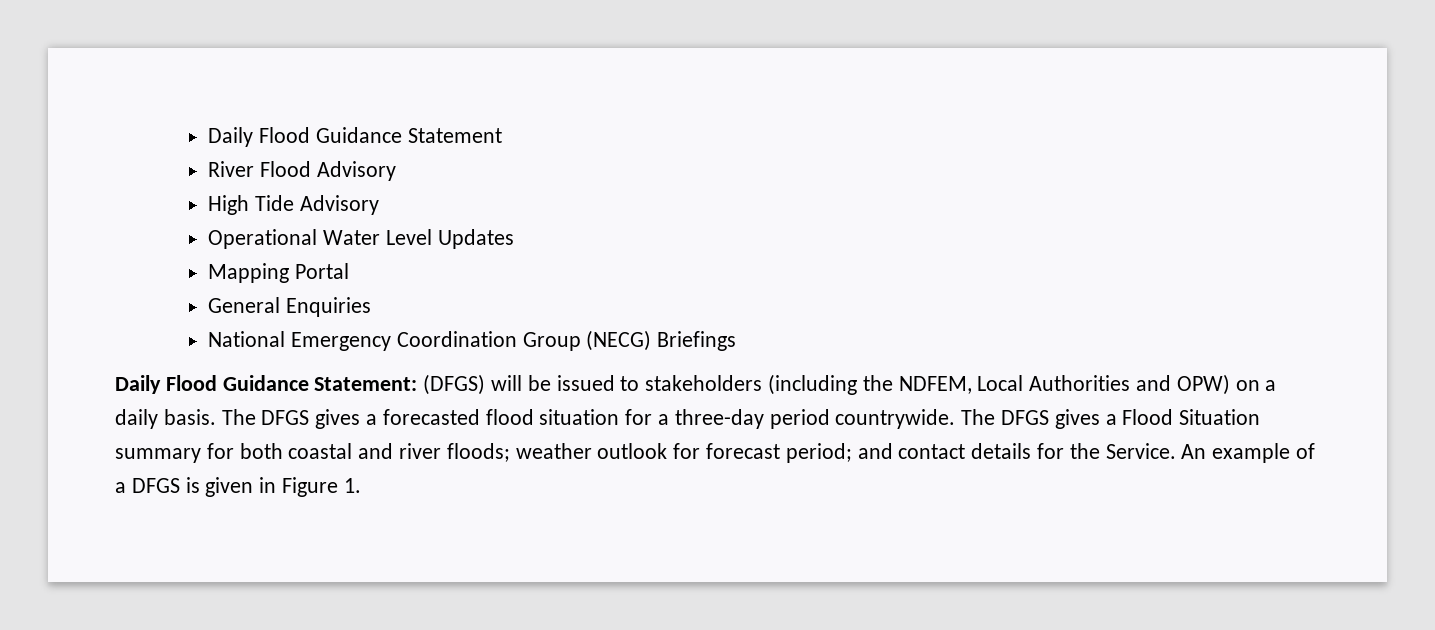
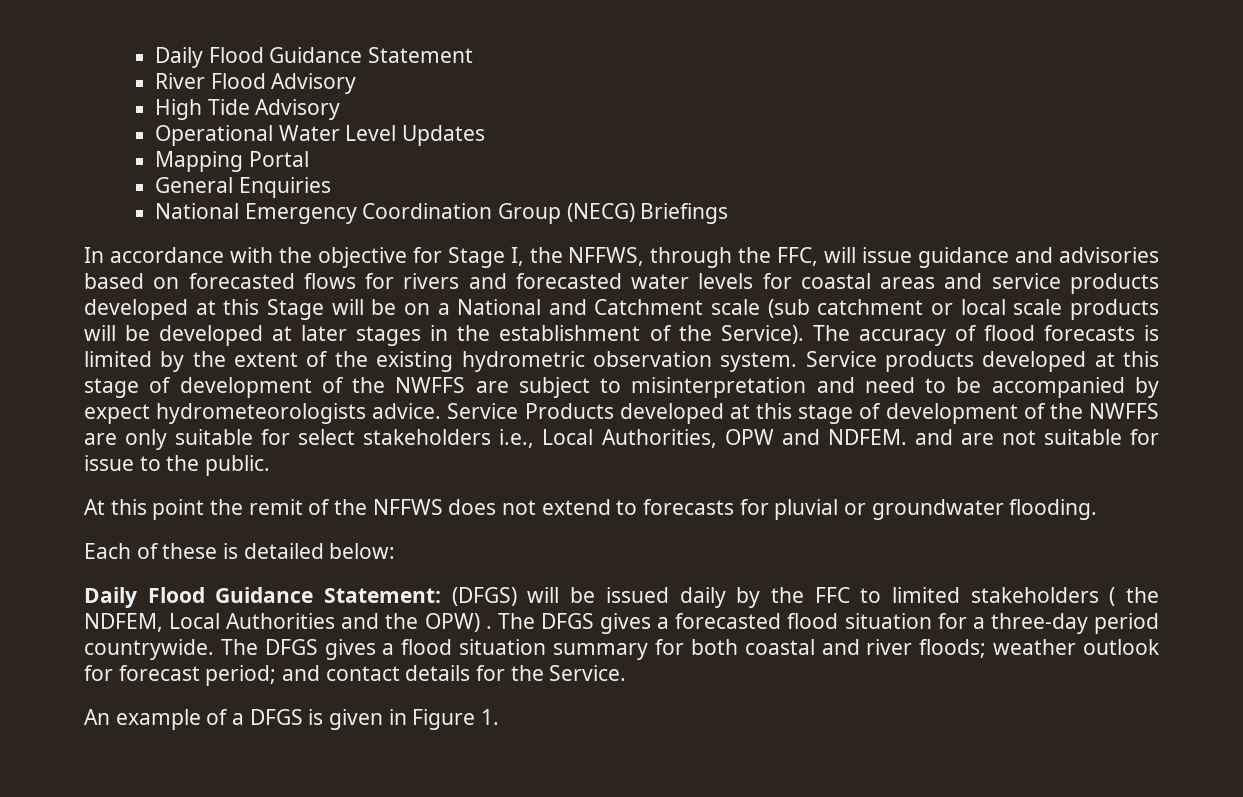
(737, 341) none -> [84,247,1159,268] [84,273,1159,294] [84,299,1159,320] [84,325,1159,346] [84,351,1160,372] [84,377,1159,398] [84,403,1160,424] [84,429,1159,450] [84,455,271,476] [84,499,1098,520] [84,543,396,559] // In accordance with the objective for Stage I, the NFFWS, through the FFC, will issue guidance and advisories based on forecasted flows for rivers and forecasted water levels for coastal areas and service products developed at this Stage will be on a National and Catchment scale (sub catchment or local scale products will be developed at later stages in the establishment of the Service). The accuracy of flood forecasts is limited by the extent of the existing hydrometric observation system. Service products developed at this stage of development of the NWFFS are subject to misinterpretation and need to be accompanied by expect hydrometeorologists advice. Service Products developed at this stage of development of the NWFFS are only suitable for select stakeholders i.e., Local Authorities, OPW and NDFEM. and are not suitable for issue to the public. // At this point the remit of the NFFWS does not extend to forecasts for pluvial or groundwater flooding. // Each of these is detailed below:
[620,374,858,395] to stakeholders (including -> [679,587,1116,608] daily by the FFC to limited stakeholders (
[1176,374,1277,395] [115,409,216,429] OPW) on a daily basis. -> [385,613,492,632] the OPW) .
[1122,409,1261,425] Flood Situation -> [401,639,547,655] flood situation
(1176, 451) none -> (627, 673) //

